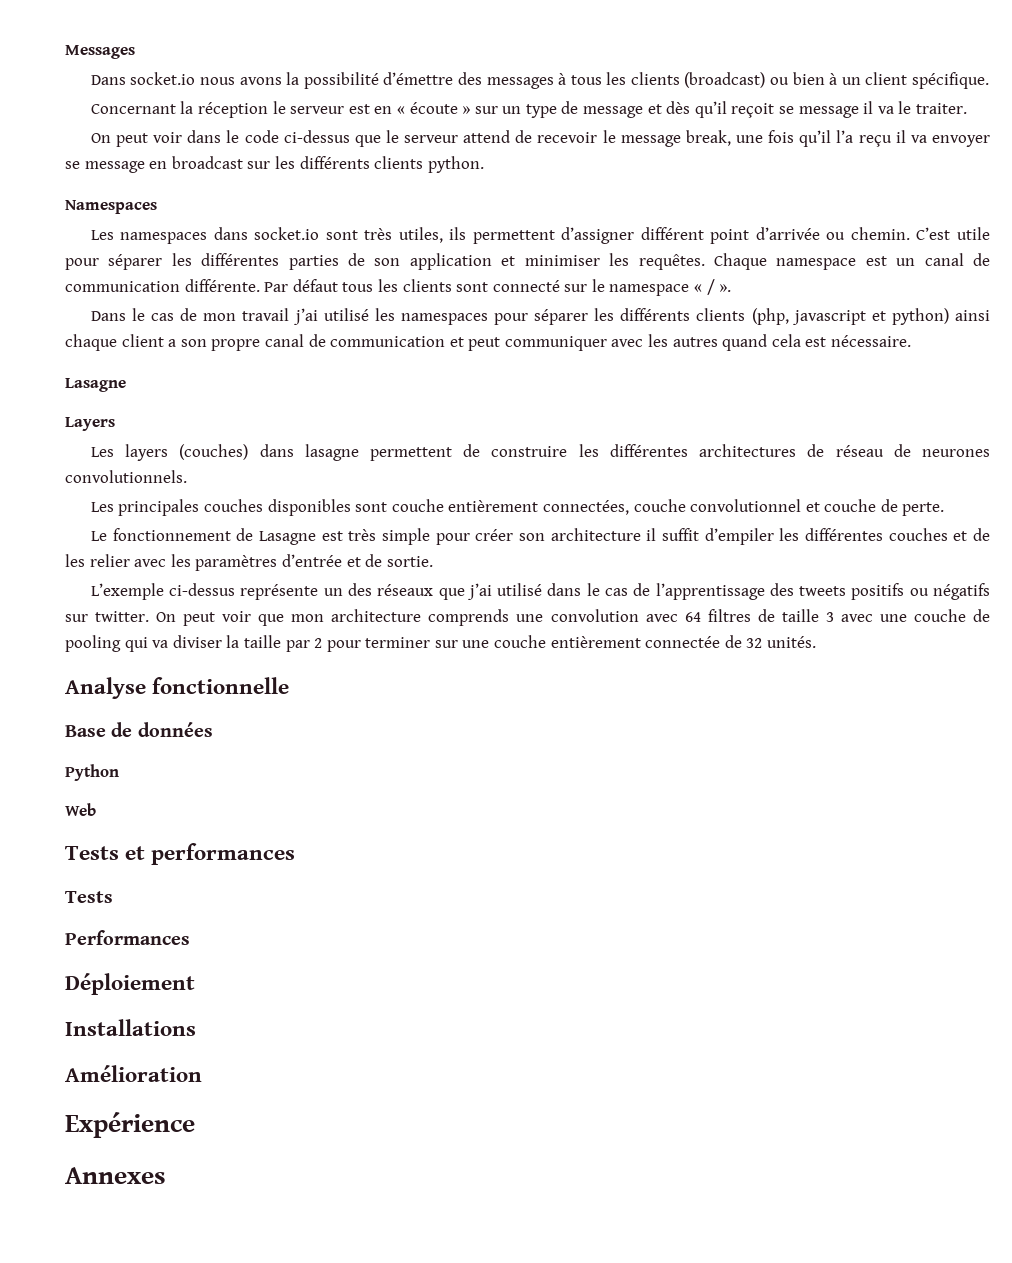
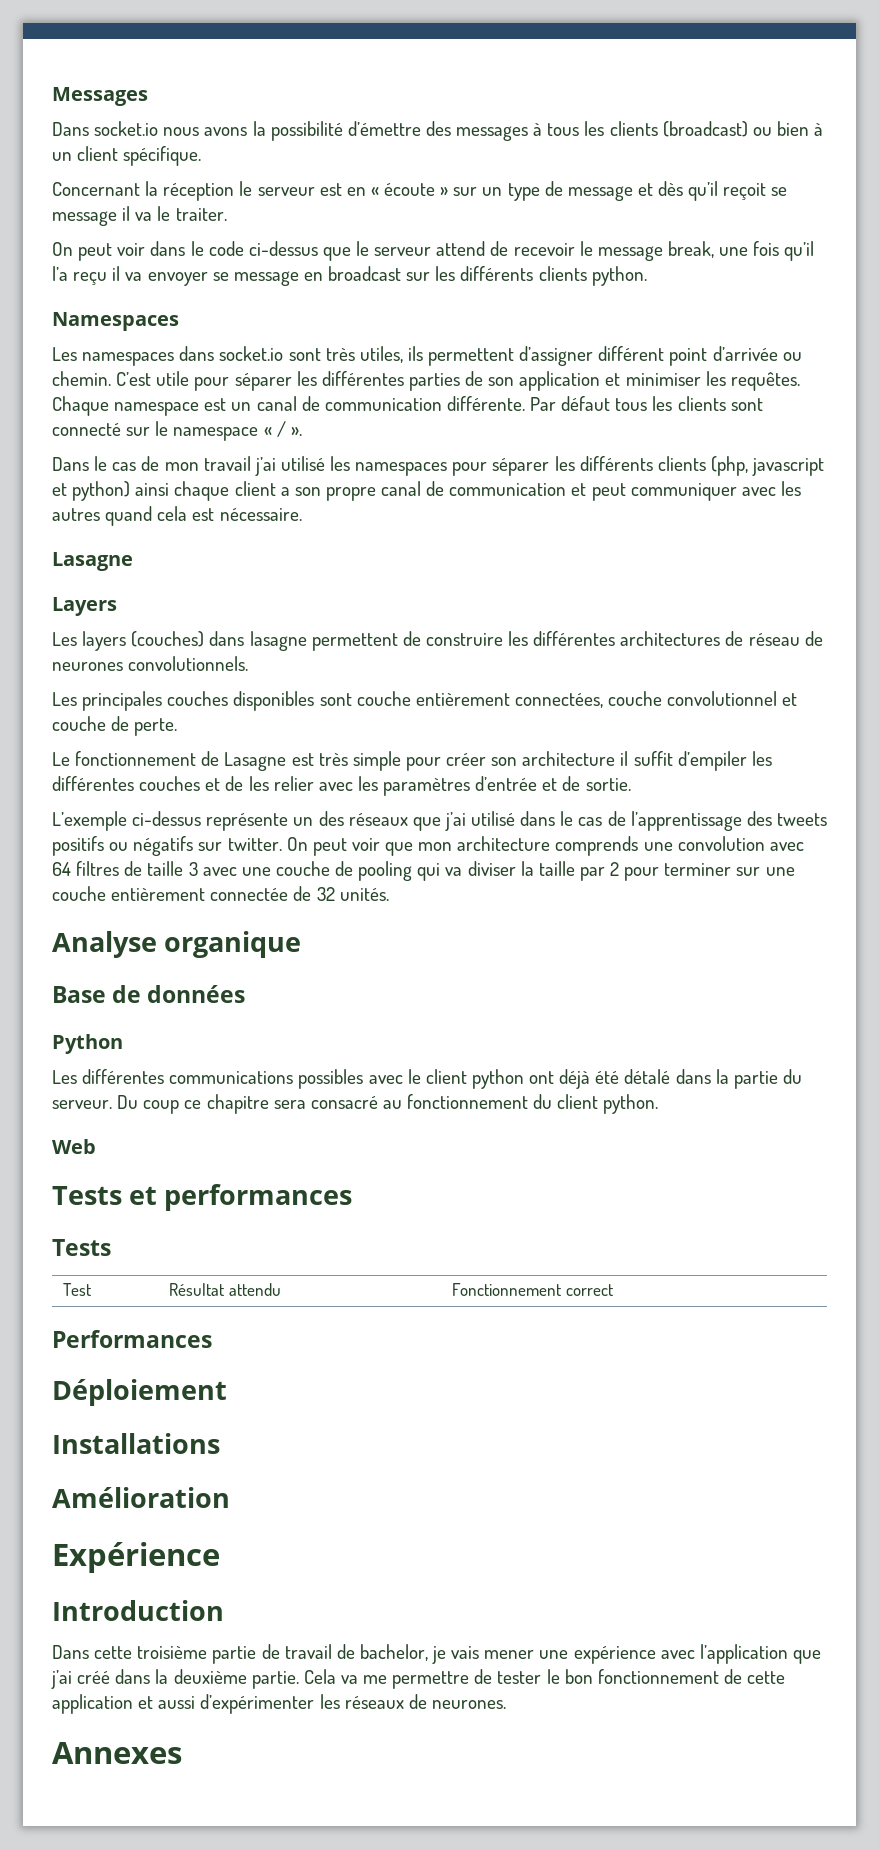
[152,677,290,694] fonctionnelle -> [164,931,302,958] organique
(119, 772) none -> [52,1069,802,1089] [52,1094,659,1114] // Les différentes communications possibles avec le client python ont déjà été détalé dans la partie du serveur. Du coup ce chapitre sera consacré au fonctionnement du client python.
(113, 897) none -> [63,1283,92,1296] [169,1283,281,1296] [452,1283,613,1296] // Test | Résultat attendu | Fonctionnement correct
(195, 1125) none -> [52,1600,224,1621] [52,1644,821,1664] [51,1669,786,1689] [52,1694,506,1714] // Introduction // Dans cette troisième partie de travail de bachelor, je vais mener une expérience avec l’application que j’ai créé dans la deuxième partie. Cela va me permettre de tester le bon fonctionnement de cette application et aussi d’expérimenter les réseaux de neurones.

